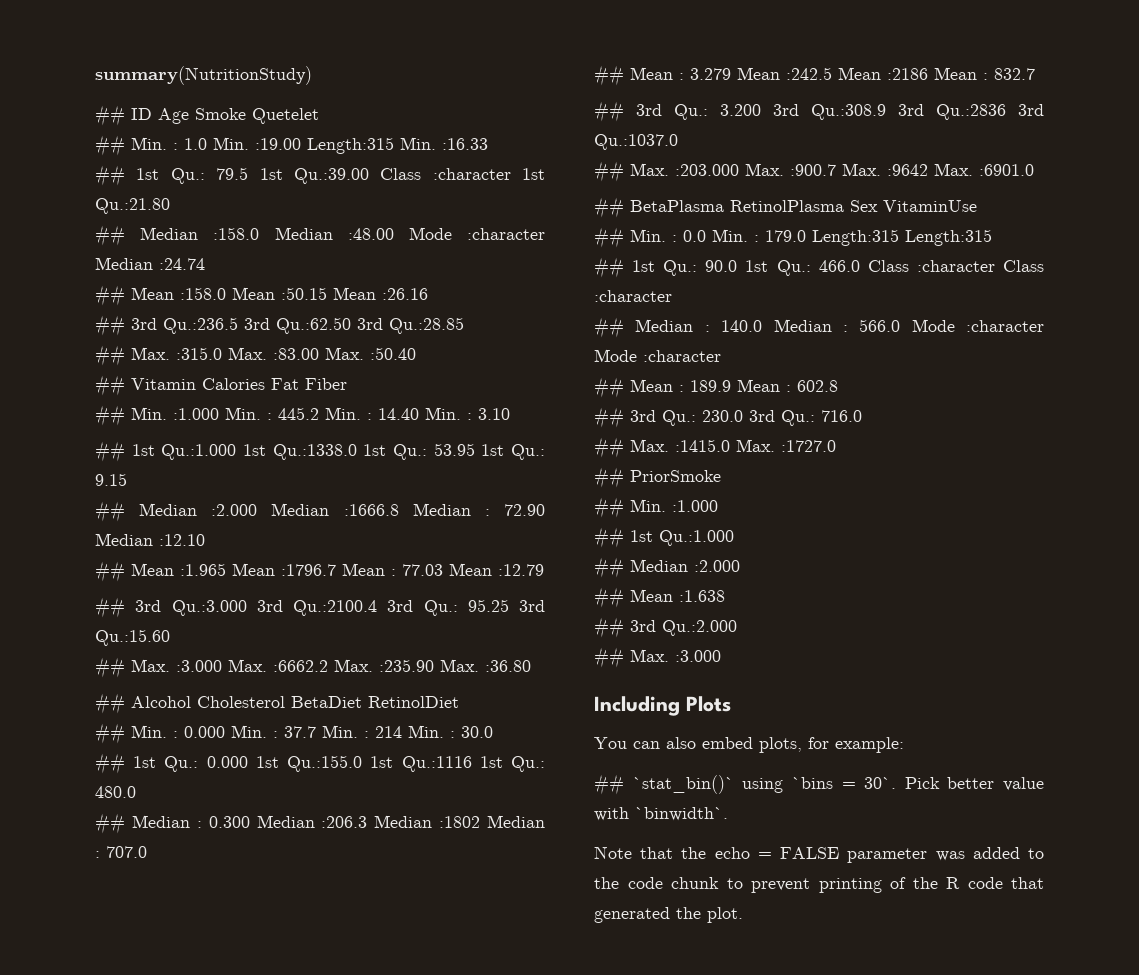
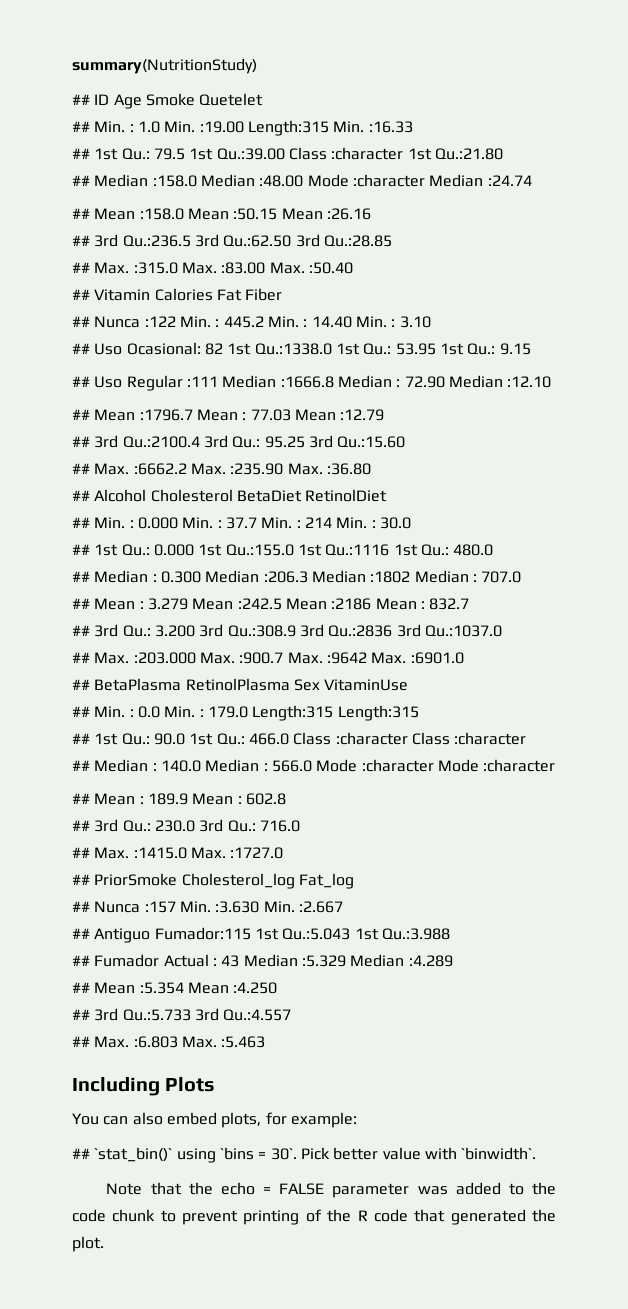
[131,407,219,420] Min. :1.000 -> [94,316,176,328] Nunca :122
[131,444,237,460] 1st Qu.:1.000 -> [94,342,223,355] Uso Ocasional: 82
[139,503,258,516] Median :2.000 -> [94,375,218,391] Uso Regular :111
[180,563,275,576] :1.965 Mean -> (136, 415) none
[171,600,283,616] Qu.:3.000 3rd -> (119, 441) none
[176,659,267,672] :3.000 Max. -> (130, 469) none
[594,497,718,518] [594,527,734,548] [594,557,740,578] [594,587,725,608] [594,617,737,638] [594,647,721,668] // ## Min. :1.000 // ## 1st Qu.:1.000 // ## Median :2.000 // ## Mean :1.638 // ## 3rd Qu.:2.000 // ## Max. :3.000 -> [181,873,354,889] [72,901,343,913] [72,927,450,943] [72,954,453,967] [72,982,278,994] [72,1008,292,1021] [72,1036,266,1048] Cholesterol_log Fat_log // ## Nunca :157 Min. :3.630 Min. :2.667 // ## Antiguo Fumador:115 1st Qu.:5.043 1st Qu.:3.988 // ## Fumador Actual : 43 Median :5.329 Median :4.289 // ## Mean :5.354 Mean :4.250 // ## 3rd Qu.:5.733 3rd Qu.:4.557 // ## Max. :6.803 Max. :5.463

